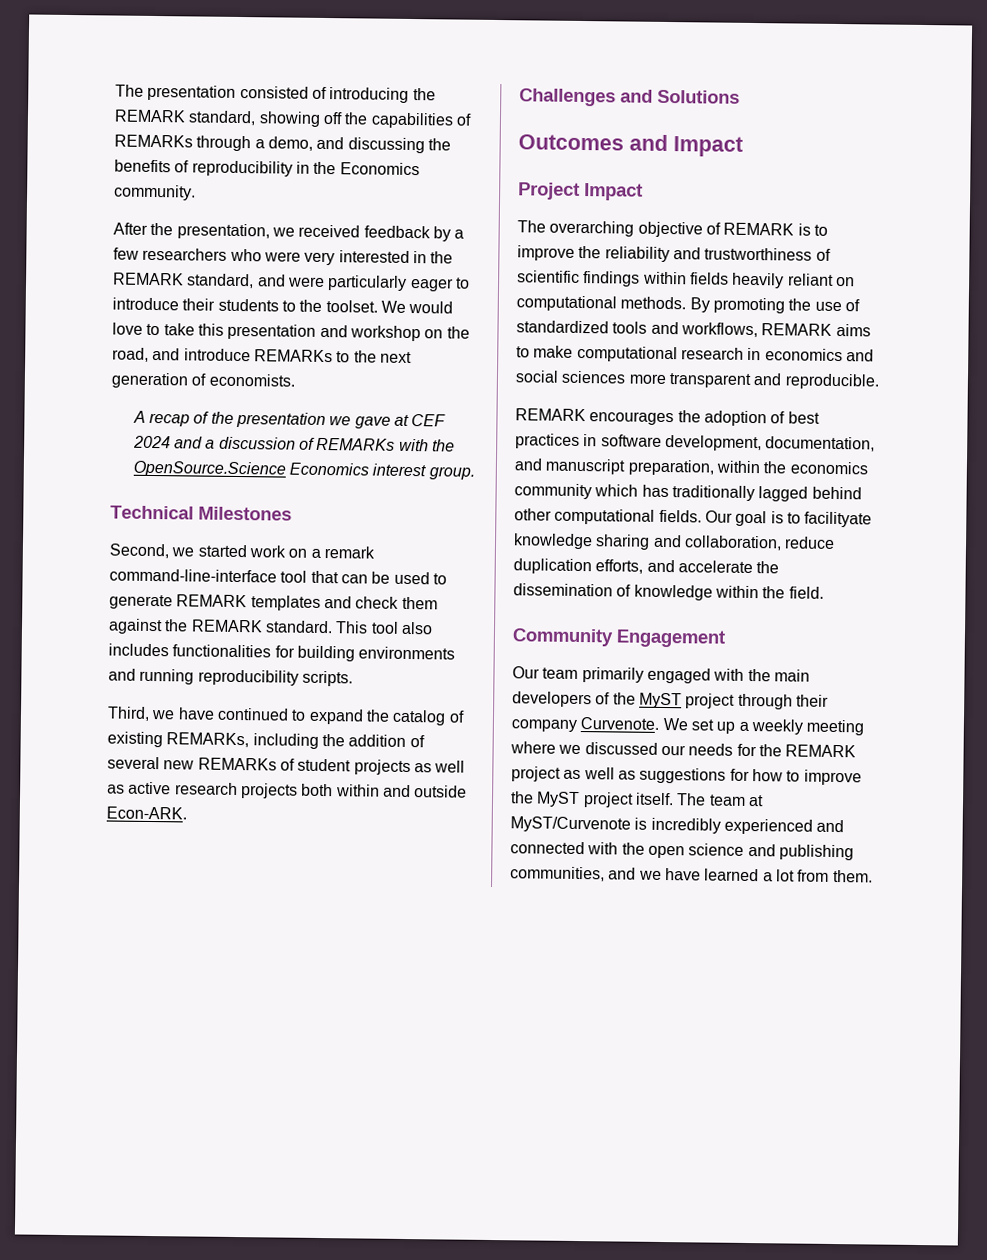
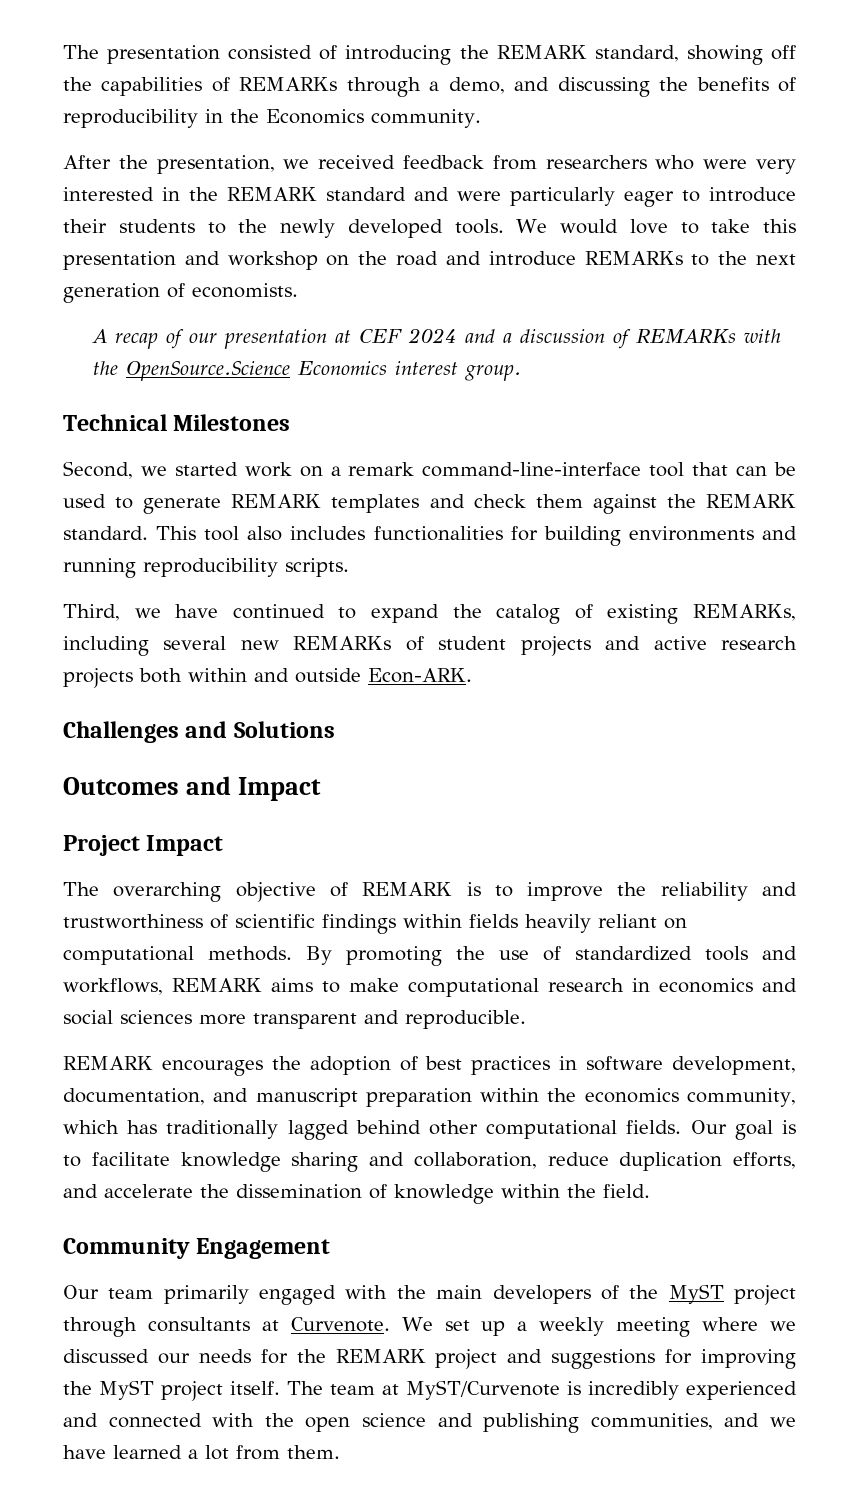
[432,226,465,242] [113,247,139,260] by a few -> [492,155,537,170] from
[186,273,255,289] standard, -> [326,187,406,201] standard
[325,300,378,313] toolset. -> [280,219,504,238] newly developed tools.
[112,347,149,362] road, -> [396,251,439,266] road
[210,411,391,429] the presentation we gave -> [189,329,328,349] our presentation
[321,733,425,748] the addition of -> (149, 646) none
[413,760,466,773] [107,784,125,794] as well as -> [605,636,641,650] and
[627,459,714,476] preparation, -> [365,1088,472,1107] preparation
[514,483,592,500] community -> [687,1088,797,1107] community,
[804,511,873,528] facilityate -> [91,1152,170,1166] facilitate
[795,694,829,707] [511,719,577,732] their company -> [147,1317,279,1332] consultants at
[563,767,862,786] as well as suggestions for how to improve -> [507,1349,796,1369] and suggestions for improving

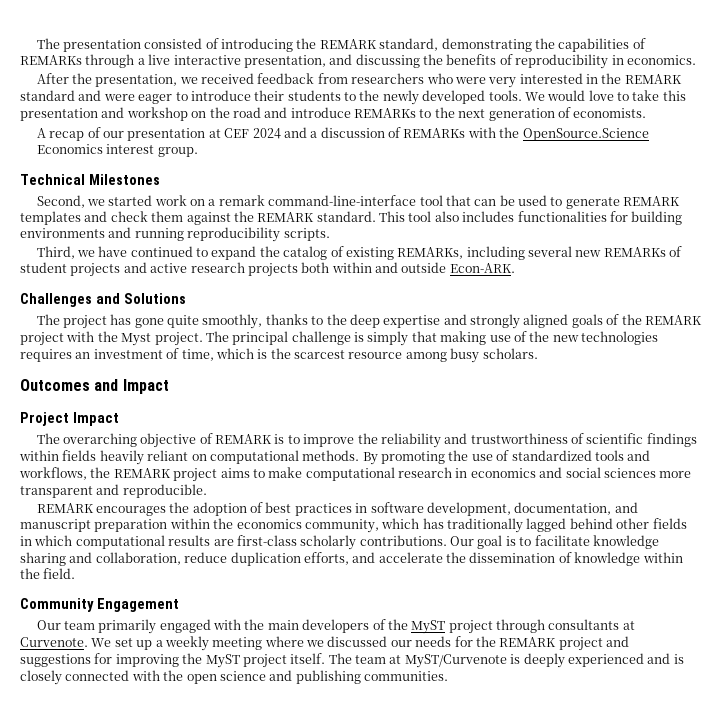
[686,45,796,65] showing off -> [441,38,532,52] demonstrating
[448,77,505,94] demo, -> [148,54,326,68] live interactive presentation,
[230,109,481,128] the Economics community. -> [626,55,696,65] economics.
[510,187,615,206] particularly -> (135, 97) none
(335, 729) none -> [36,314,702,329] [20,331,658,346] [20,348,538,363] // The project has gone quite smoothly, thanks to the deep expertise and strongly aligned goals of the REMARK project with the Myst project. The principal challenge is simply that making use of the new technologies requires an investment of time, which is the scarcest resource among busy scholars.
[172,978,262,992] REMARK -> [90,467,218,482] the REMARK project
[486,1120,682,1139] computational fields. -> [652,518,687,529] [20,535,447,550] fields in which computational results are first-class scholarly contributions.
[588,1381,679,1400] incredibly -> [523,653,565,668] deeply
(98, 1420) none -> [673,654,684,664] [20,670,62,685] is closely
[590,1413,797,1430] [63,1445,340,1460] communities, and we have learned a lot from them. -> [364,671,448,681] communities.

